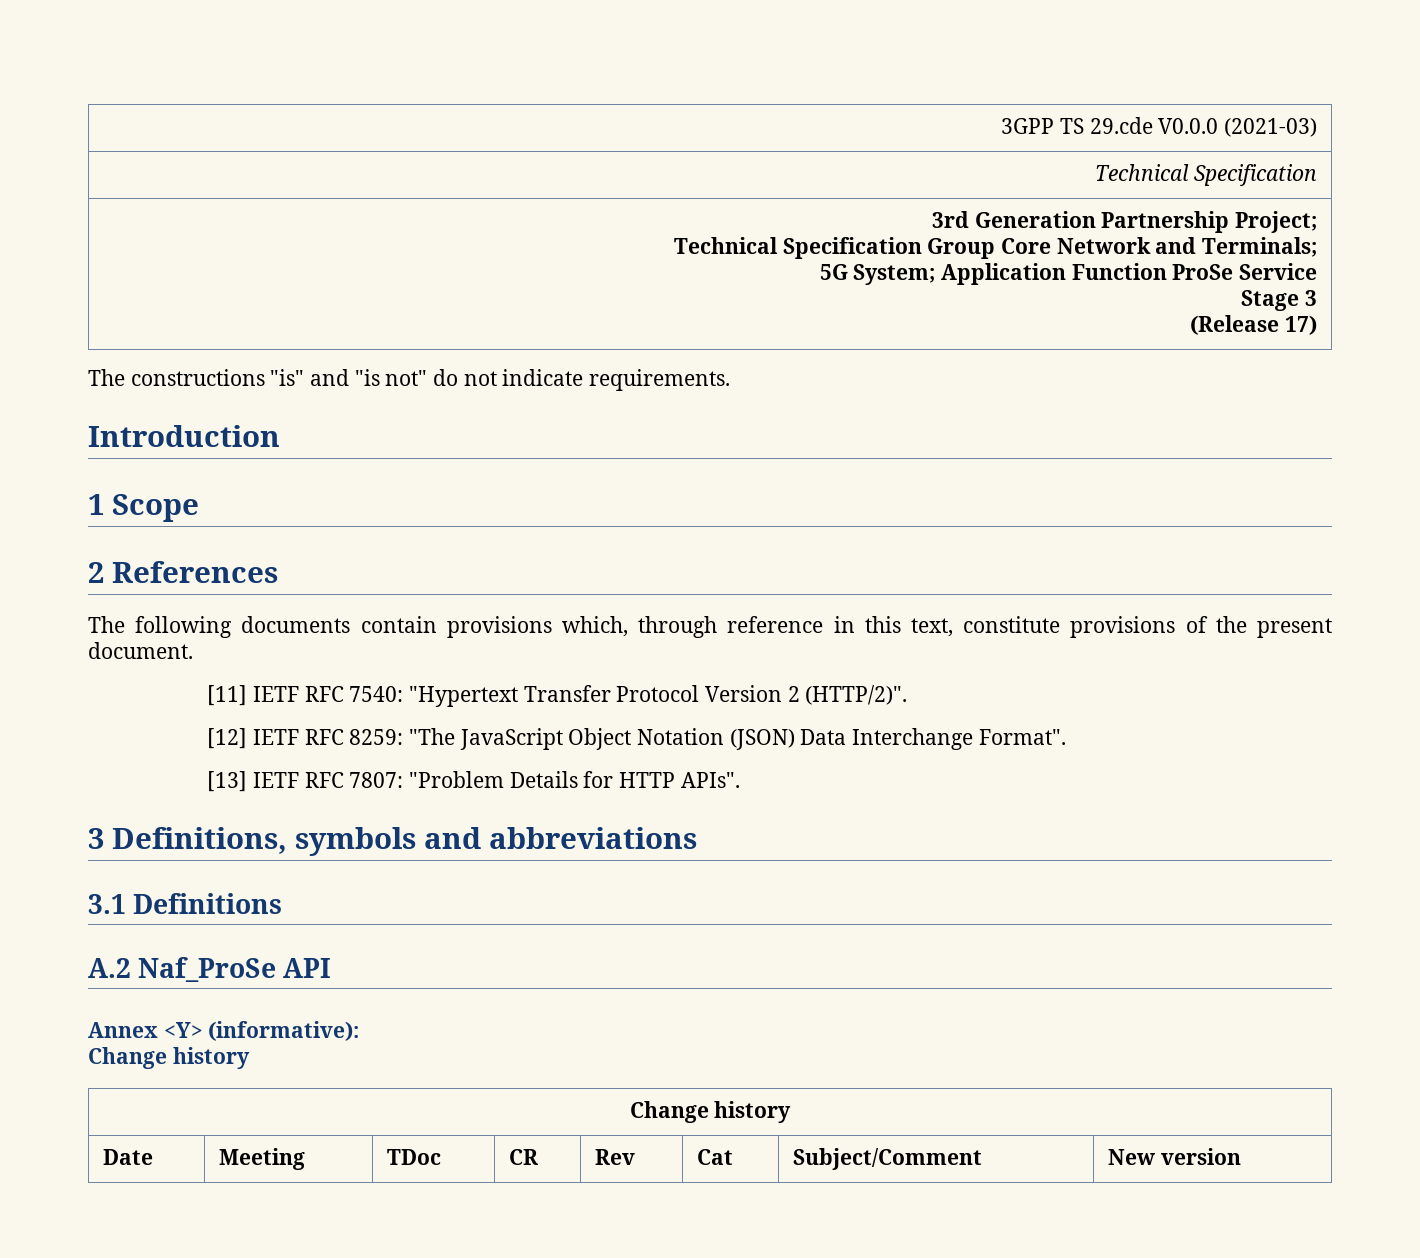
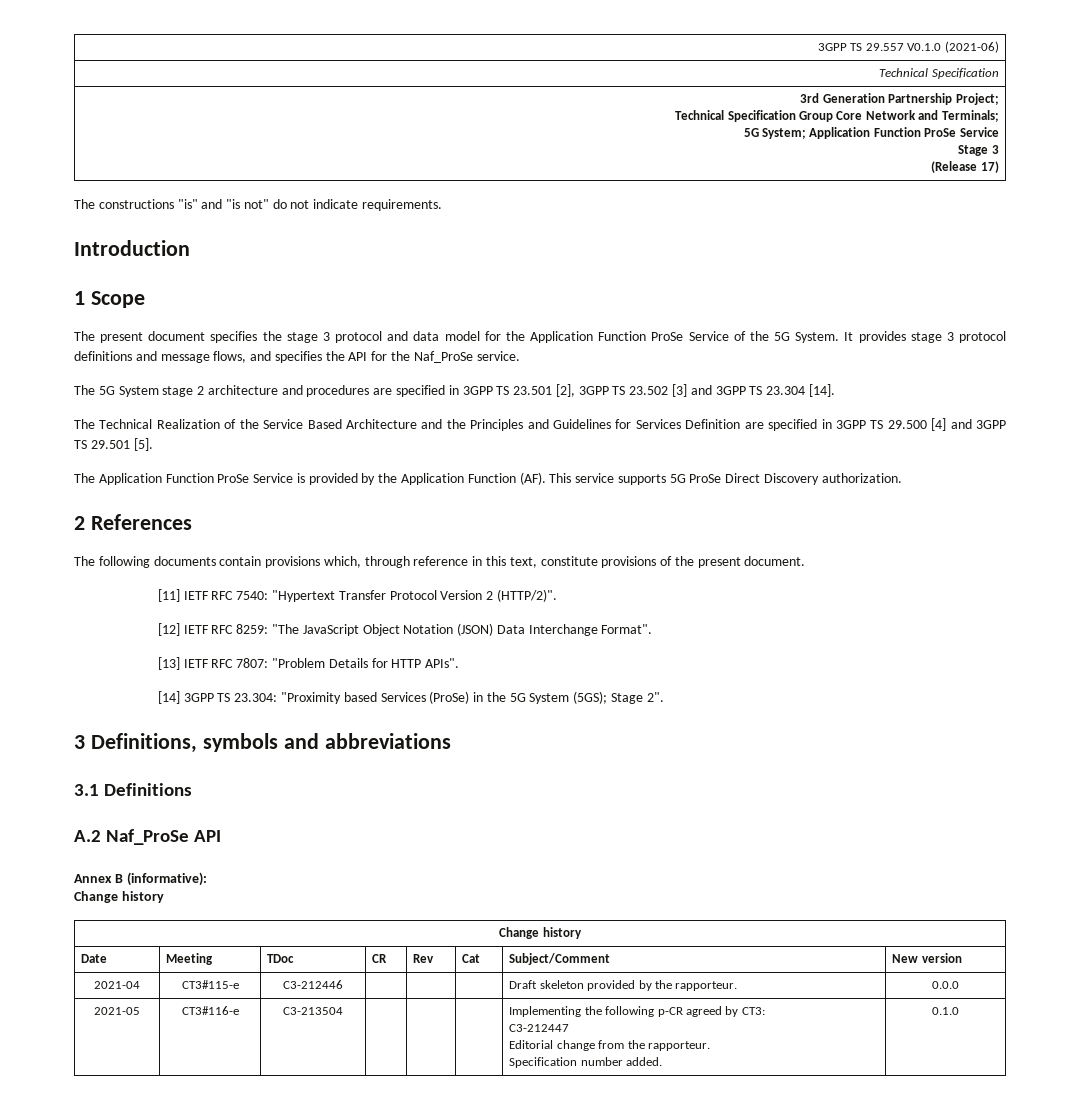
[1001,117,1317,137] 3GPP TS 29.cde V0.0.0 (2021-03) -> [818,41,999,53] 3GPP TS 29.557 V0.1.0 (2021-06)
(199, 508) none -> [74,331,1006,343] [74,351,520,363] [74,384,835,397] [74,418,1006,431] [74,438,153,451] [74,472,902,485] // The present document specifies the stage 3 protocol and data model for the Application Function ProSe Service of the 5G System. It provides stage 3 protocol definitions and message flows, and specifies the API for the Naf_ProSe service. // The 5G System stage 2 architecture and procedures are specified in 3GPP TS 23.501 [2], 3GPP TS 23.502 [3] and 3GPP TS 23.304 [14]. // The Technical Realization of the Service Based Architecture and the Principles and Guidelines for Services Definition are specified in 3GPP TS 29.500 [4] and 3GPP TS 29.501 [5]. // The Application Function ProSe Service is provided by the Application Function (AF). This service supports 5G ProSe Direct Discovery authorization.
(740, 780) none -> [157,691,664,704] // [14] 3GPP TS 23.304: "Proximity based Services (ProSe) in the 5G System (5GS); Stage 2".
[163,1022,203,1038] <Y> -> [114,874,123,883] B
(1241, 1156) none -> [94,981,140,989] [181,980,239,989] [283,980,343,989] [509,980,738,991] [932,981,959,989] [94,1007,140,1015] [181,1006,239,1015] [283,1007,343,1015] [509,1006,765,1017] [509,1024,570,1032] [509,1040,710,1051] [509,1057,663,1068] [932,1007,959,1015] // 2021-04 | CT3#115-e | C3-212446 | | | | Draft skeleton provided by the rapporteur. | 0.0.0 // 2021-05 | CT3#116-e | C3-213504 | | | | Implementing the following p-CR agreed by CT3: // C3-212447 // Editorial change from the rapporteur. // Specification number added. | 0.1.0

